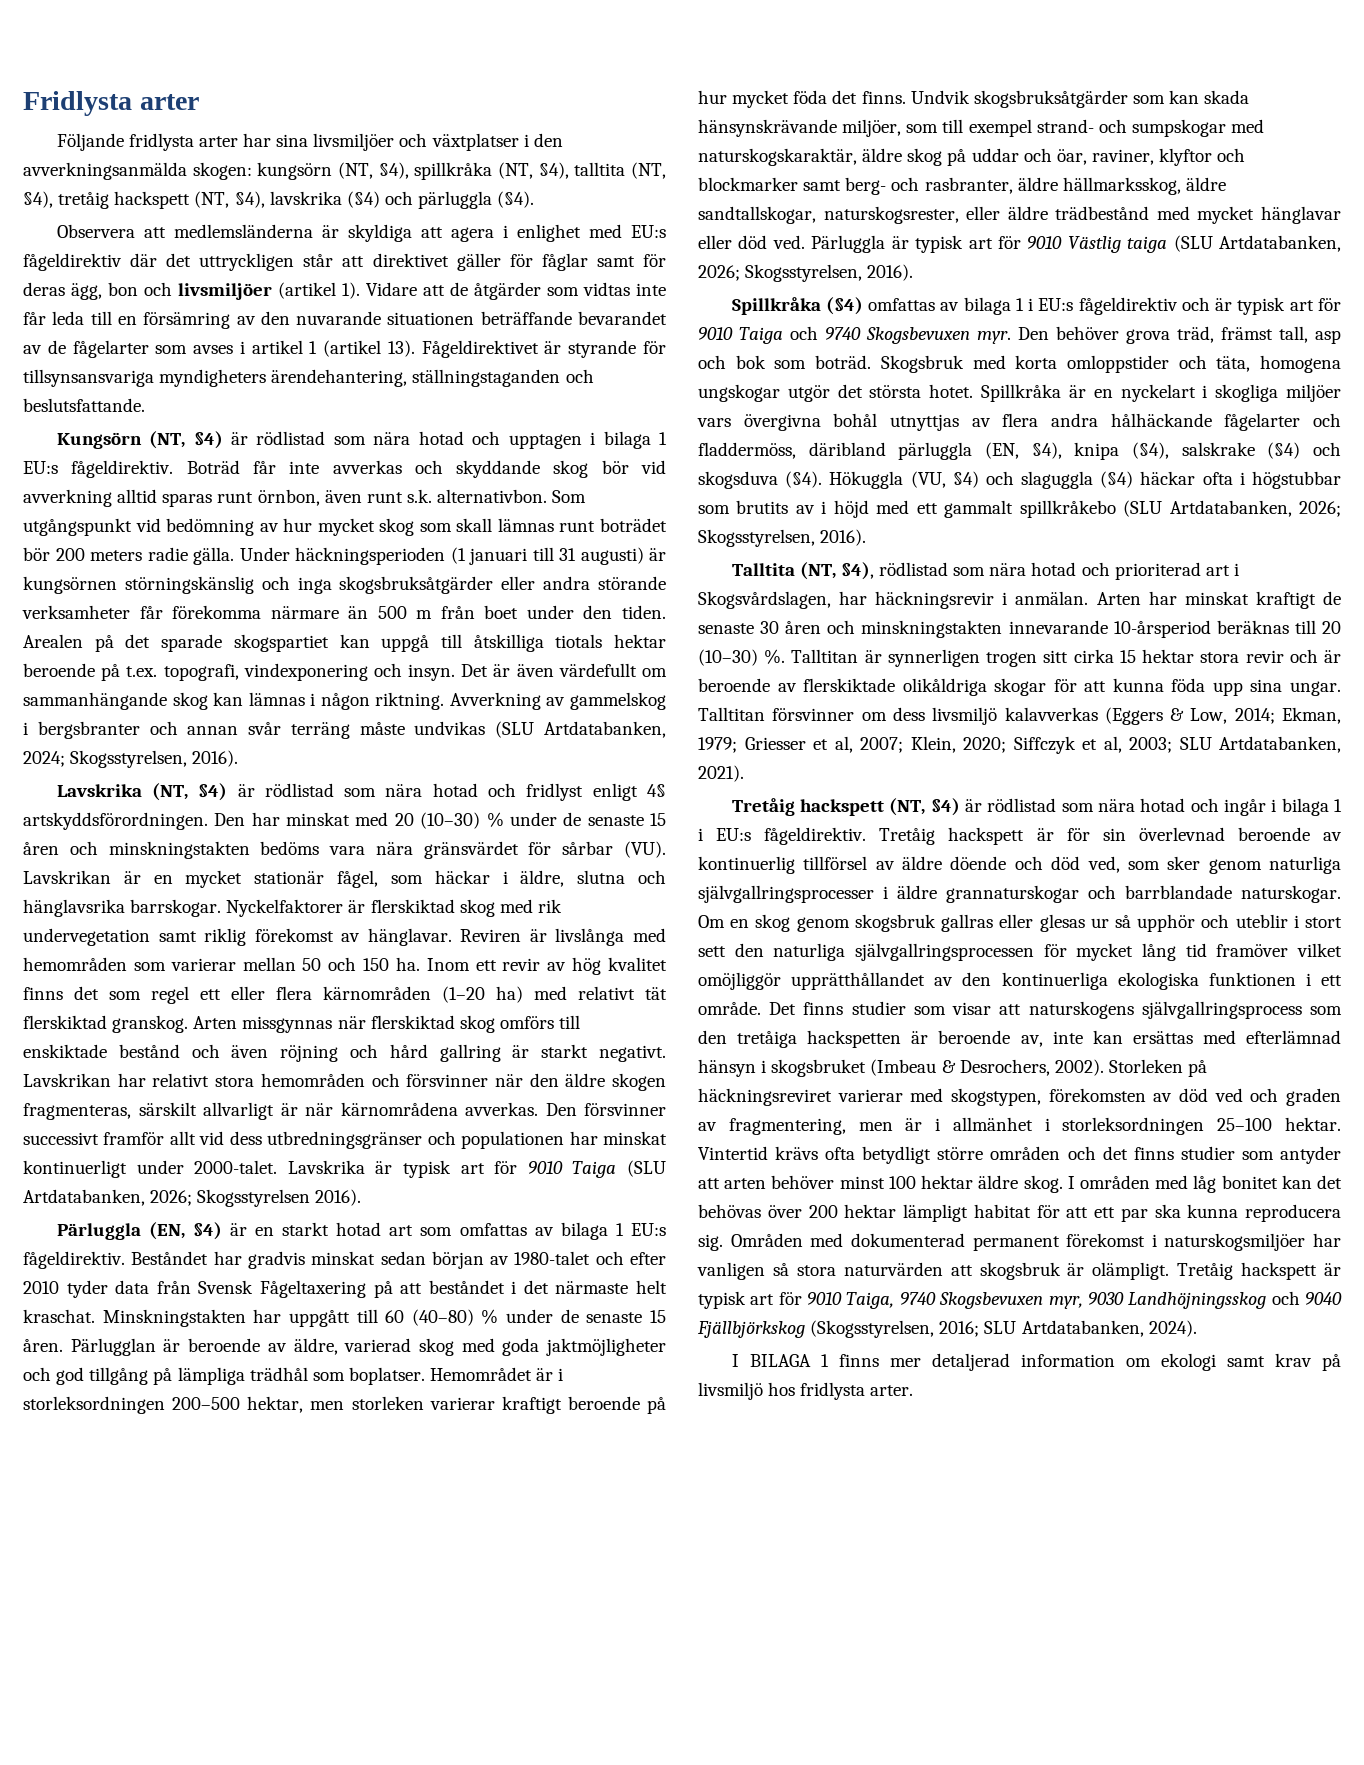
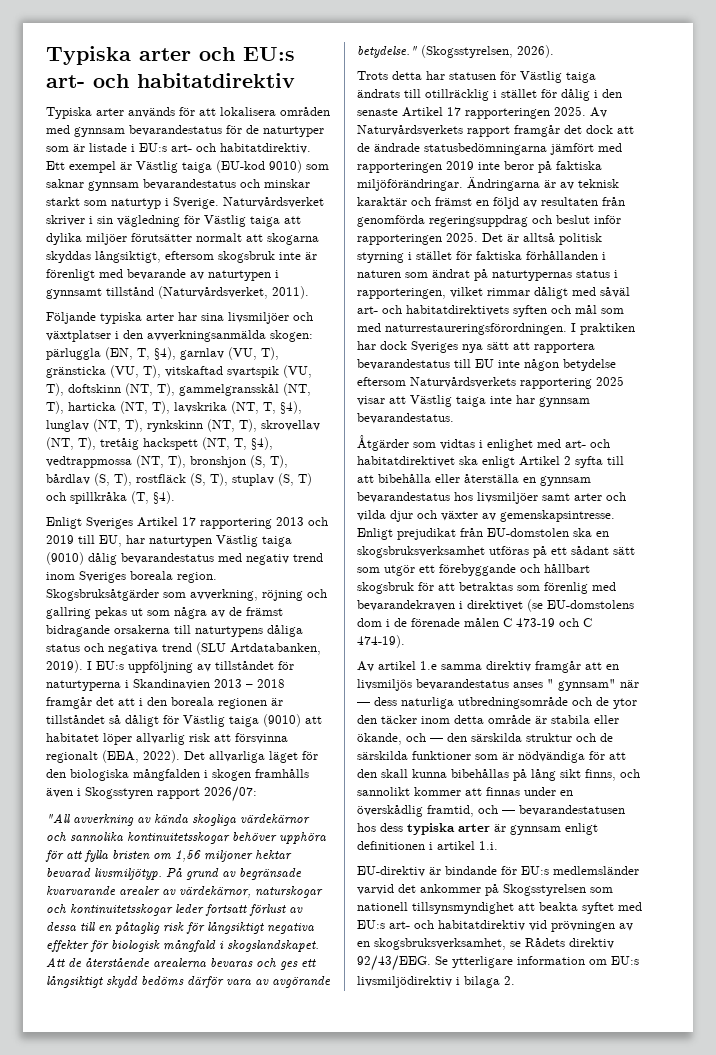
[23,91,199,116] Fridlysta arter -> [46,46,295,65] [46,73,295,88] [46,107,330,119] [46,125,324,137] [46,143,311,154] [46,160,329,173] [46,179,310,191] [46,197,324,209] [46,215,301,227] [46,233,319,245] [46,251,317,263] [46,269,279,281] [46,286,309,299] Typiska arter och EU:s art- och habitatdirektiv // Typiska arter används för att lokalisera områden med gynnsam bevarandestatus för de naturtyper som är listade i EU:s art- och habitatdirektiv. Ett exempel är Västlig taiga (EU-kod 9010) som saknar gynnsam bevarandestatus och minskar starkt som naturtyp i Sverige. Naturvårdsverket skriver i sin vägledning för Västlig taiga att dylika miljöer förutsätter normalt att skogarna skyddas långsiktigt, eftersom skogsbruk inte är förenligt med bevarande av naturtypen i gynnsamt tillstånd (Naturvårdsverket, 2011).
[128,133,194,151] fridlysta -> [100,312,142,324] typiska
[257,162,666,180] [23,191,535,209] [56,224,666,242] [23,253,666,271] [23,282,666,300] [23,311,667,329] [23,340,666,358] [23,369,594,387] [23,398,145,412] [56,431,667,449] [23,460,666,478] [23,489,587,507] [23,518,667,536] [23,547,666,565] [23,576,667,594] [22,605,666,619] [23,634,667,652] [23,663,667,681] [23,692,666,710] [23,721,666,739] [23,750,239,768] [56,783,666,801] [23,812,667,830] [23,841,667,859] [23,870,666,888] [23,899,562,917] [23,928,666,946] [23,957,667,975] [23,986,667,1004] [23,1015,581,1033] [23,1044,666,1062] [23,1073,667,1091] [23,1102,666,1120] [23,1131,668,1149] [23,1160,667,1178] [23,1189,362,1207] [56,1222,666,1240] [23,1251,666,1269] [23,1280,667,1298] [23,1309,666,1327] [23,1338,666,1356] [23,1367,564,1385] [23,1396,666,1414] [698,90,1250,108] [698,119,1265,137] [698,148,1246,166] [698,177,1226,195] [698,206,1341,224] [698,235,1341,253] [698,264,914,282] [731,297,1341,315] [698,326,1341,344] [698,355,1341,373] [698,384,1341,402] [697,413,1341,431] [698,442,1341,460] [698,471,1342,489] [698,500,1341,518] [698,529,867,547] [731,562,1239,580] [698,591,1341,609] [698,620,1341,638] [698,649,1341,667] [698,678,1341,696] [698,707,1341,725] [698,736,1341,754] [698,765,744,782] [731,798,1342,816] [698,827,1342,845] [698,856,1341,874] [698,885,1341,903] [698,914,1342,932] [698,943,1342,961] [698,972,1342,990] [698,1001,1342,1019] [698,1030,1341,1048] [698,1059,1208,1077] [698,1088,1341,1106] [698,1117,1341,1135] [698,1146,1341,1164] [698,1175,1342,1193] [698,1204,1341,1222] [698,1233,1341,1251] [697,1262,1341,1280] [698,1291,1342,1309] [697,1320,1197,1338] [731,1353,1341,1371] [698,1382,914,1400] kungsörn (NT, §4), spillkråka (NT, §4), talltita (NT, §4), tretåig hackspett (NT, §4), lavskrika (§4) och pärluggla (§4). // Observera att medlemsländerna är skyldiga att agera i enlighet med EU:s fågeldirektiv där det uttryckligen står att direktivet gäller för fåglar samt för deras ägg, bon och livsmiljöer (artikel 1). Vidare att de åtgärder som vidtas inte får leda till en försämring av den nuvarande situationen beträffande bevarandet av de fågelarter som avses i artikel 1 (artikel 13). Fågeldirektivet är styrande för tillsynsansvariga myndigheters ärendehantering, ställningstaganden och beslutsfattande. // Kungsörn (NT, §4) är rödlistad som nära hotad och upptagen i bilaga 1 EU:s fågeldirektiv. Boträd får inte avverkas och skyddande skog bör vid avverkning alltid sparas runt örnbon, även runt s.k. alternativbon. Som utgångspunkt vid bedömning av hur mycket skog som skall lämnas runt boträdet bör 200 meters radie gälla. Under häckningsperioden (1 januari till 31 augusti) är kungsörnen störningskänslig och inga skogsbruksåtgärder eller andra störande verksamheter får förekomma närmare än 500 m från boet under den tiden. Arealen på det sparade skogspartiet kan uppgå till åtskilliga tiotals hektar beroende på t.ex. topografi, vindexponering och insyn. Det är även värdefullt om sammanhängande skog kan lämnas i någon riktning. Avverkning av gammelskog i bergsbranter och annan svår terräng måste undvikas (SLU Artdatabanken, 2024; Skogsstyrelsen, 2016). // Lavskrika (NT, §4) är rödlistad som nära hotad och fridlyst enligt 4§ artskyddsförordningen. Den har minskat med 20 (10–30) % under de senaste 15 åren och minskningstakten bedöms vara nära gränsvärdet för sårbar (VU). Lavskrikan är en mycket stationär fågel, som häckar i äldre, slutna och hänglavsrika barrskogar. Nyckelfaktorer är flerskiktad skog med rik undervegetation samt riklig förekomst av hänglavar. Reviren är livslånga med hemområden som varierar mellan 50 och 150 ha. Inom ett revir av hög kvalitet finns det som regel ett eller flera kärnområden (1–20 ha) med relativt tät flerskiktad granskog. Arten missgynnas när flerskiktad skog omförs till enskiktade bestånd och även röjning och hård gallring är starkt negativt. Lavskrikan har relativt stora hemområden och försvinner när den äldre skogen fragmenteras, särskilt allvarligt är när kärnområdena avverkas. Den försvinner successivt framför allt vid dess utbredningsgränser och populationen har minskat kontinuerligt under 2000-talet. Lavskrika är typisk art för 9010 Taiga (SLU Artdatabanken, 2026; Skogsstyrelsen 2016). // Pärluggla (EN, §4) är en starkt hotad art som omfattas av bilaga 1 EU:s fågeldirektiv. Beståndet har gradvis minskat sedan början av 1980-talet och efter 2010 tyder data från Svensk Fågeltaxering på att beståndet i det närmaste helt kraschat. Minskningstakten har uppgått till 60 (40–80) % under de senaste 15 åren. Pärlugglan är beroende av äldre, varierad skog med goda jaktmöjligheter och god tillgång på lämpliga trädhål som boplatser. Hemområdet är i storleksordningen 200–500 hektar, men storleken varierar kraftigt beroende på hur mycket föda det finns. Undvik skogsbruksåtgärder som kan skada hänsynskrävande miljöer, som till exempel strand- och sumpskogar med naturskogskaraktär, äldre skog på uddar och öar, raviner, klyftor och blockmarker samt berg- och rasbranter, äldre hällmarksskog, äldre sandtallskogar, naturskogsrester, eller äldre trädbestånd med mycket hänglavar eller död ved. Pärluggla är typisk art för 9010 Västlig taiga (SLU Artdatabanken, 2026; Skogsstyrelsen, 2016). // Spillkråka (§4) omfattas av bilaga 1 i EU:s fågeldirektiv och är typisk art för 9010 Taiga och 9740 Skogsbevuxen myr. Den behöver grova träd, främst tall, asp och bok som boträd. Skogsbruk med korta omloppstider och täta, homogena ungskogar utgör det största hotet. Spillkråka är en nyckelart i skogliga miljöer vars övergivna bohål utnyttjas av flera andra hålhäckande fågelarter och fladdermöss, däribland pärluggla (EN, §4), knipa (§4), salskrake (§4) och skogsduva (§4). Hökuggla (VU, §4) och slaguggla (§4) häckar ofta i högstubbar som brutits av i höjd med ett gammalt spillkråkebo (SLU Artdatabanken, 2026; Skogsstyrelsen, 2016). // Talltita (NT, §4), rödlistad som nära hotad och prioriterad art i Skogsvårdslagen, har häckningsrevir i anmälan. Arten har minskat kraftigt de senaste 30 åren och minskningstakten innevarande 10-årsperiod beräknas till 20 (10–30) %. Talltitan är synnerligen trogen sitt cirka 15 hektar stora revir och är beroende av flerskiktade olikåldriga skogar för att kunna föda upp sina ungar. Talltitan försvinner om dess livsmiljö kalavverkas (Eggers & Low, 2014; Ekman, 1979; Griesser et al, 2007; Klein, 2020; Siffczyk et al, 2003; SLU Artdatabanken, 2021). // Tretåig hackspett (NT, §4) är rödlistad som nära hotad och ingår i bilaga 1 i EU:s fågeldirektiv. Tretåig hackspett är för sin överlevnad beroende av kontinuerlig tillförsel av äldre döende och död ved, som sker genom naturliga självgallringsprocesser i äldre grannaturskogar och barrblandade naturskogar. Om en skog genom skogsbruk gallras eller glesas ur så upphör och uteblir i stort sett den naturliga självgallringsprocessen för mycket lång tid framöver vilket omöjliggör upprätthållandet av den kontinuerliga ekologiska funktionen i ett område. Det finns studier som visar att naturskogens självgallringsprocess som den tretåiga hackspetten är beroende av, inte kan ersättas med efterlämnad hänsyn i skogsbruket (Imbeau & Desrochers, 2002). Storleken på häckningsreviret varierar med skogstypen, förekomsten av död ved och graden av fragmentering, men är i allmänhet i storleksordningen 25–100 hektar. Vintertid krävs ofta betydligt större områden och det finns studier som antyder att arten behöver minst 100 hektar äldre skog. I områden med låg bonitet kan det behövas över 200 hektar lämpligt habitat för att ett par ska kunna reproducera sig. Områden med dokumenterad permanent förekomst i naturskogsmiljöer har vanligen så stora naturvärden att skogsbruk är olämpligt. Tretåig hackspett är typisk art för 9010 Taiga, 9740 Skogsbevuxen myr, 9030 Landhöjningsskog och 9040 Fjällbjörkskog (Skogsstyrelsen, 2016; SLU Artdatabanken, 2024). // I BILAGA 1 finns mer detaljerad information om ekologi samt krav på livsmiljö hos fridlysta arter. -> [46,347,279,360] [46,365,312,378] [46,383,311,396] [46,401,302,414] [46,419,320,432] [46,437,273,450] [46,455,288,468] [46,473,312,486] [46,491,175,504] [46,517,328,529] [46,535,292,547] [46,552,323,565] [46,571,217,583] [46,589,327,601] [46,607,283,619] [46,625,303,637] [46,642,321,655] [46,660,294,673] [46,679,285,691] [46,697,283,709] [46,714,322,727] [46,733,288,745] [46,750,318,763] [46,769,309,781] [46,786,257,802] [46,813,310,826] [46,832,326,844] [45,850,292,862] [46,868,302,880] [46,886,323,898] [46,904,303,916] [46,922,314,934] [46,940,319,952] [46,957,316,970] [46,976,331,988] [357,45,554,58] [357,71,596,83] [357,89,622,101] [357,106,607,119] [357,125,634,137] [357,143,622,155] [357,161,602,173] [357,177,619,191] [357,197,625,209] [357,215,621,227] [357,232,602,245] [357,251,606,263] [357,269,618,281] [357,287,630,299] [357,305,624,317] [357,323,635,335] [357,341,595,353] [357,359,616,371] [357,376,624,389] [357,395,590,407] [357,413,454,424] [357,435,610,451] [357,456,624,468] [357,474,591,486] [357,492,626,504] [357,510,615,522] [357,528,609,540] [357,546,635,558] [357,564,590,576] [357,582,616,594] [357,599,634,612] [357,618,592,627] [357,635,405,648] [357,661,619,673] [357,679,639,691] [357,697,637,709] [357,715,619,724] [357,733,613,745] [357,751,626,763] [357,769,640,781] [357,787,573,796] [357,805,625,817] [357,823,598,835] [357,841,498,850] [357,866,639,877] [357,884,613,896] [357,902,642,914] [357,920,633,932] [357,938,614,950] [357,955,639,971] [357,976,515,988] pärluggla (EN, T, §4), garnlav (VU, T), gränsticka (VU, T), vitskaftad svartspik (VU, T), doftskinn (NT, T), gammelgransskål (NT, T), harticka (NT, T), lavskrika (NT, T, §4), lunglav (NT, T), rynkskinn (NT, T), skrovellav (NT, T), tretåig hackspett (NT, T, §4), vedtrappmossa (NT, T), bronshjon (S, T), bårdlav (S, T), rostfläck (S, T), stuplav (S, T) och spillkråka (T, §4). // Enligt Sveriges Artikel 17 rapportering 2013 och 2019 till EU, har naturtypen Västlig taiga (9010) dålig bevarandestatus med negativ trend inom Sveriges boreala region. Skogsbruksåtgärder som avverkning, röjning och gallring pekas ut som några av de främst bidragande orsakerna till naturtypens dåliga status och negativa trend (SLU Artdatabanken, 2019). I EU:s uppföljning av tillståndet för naturtyperna i Skandinavien 2013 – 2018 framgår det att i den boreala regionen är tillståndet så dåligt för Västlig taiga (9010) att habitatet löper allvarlig risk att försvinna regionalt (EEA, 2022). Det allvarliga läget för den biologiska mångfalden i skogen framhålls även i Skogsstyren rapport 2026/07: // "All avverkning av kända skogliga värdekärnor och sannolika kontinuitetsskogar behöver upphöra för att fylla bristen om 1,56 miljoner hektar bevarad livsmiljötyp. På grund av begränsade kvarvarande arealer av värdekärnor, naturskogar och kontinuitetsskogar leder fortsatt förlust av dessa till en påtaglig risk för långsiktigt negativa effekter för biologisk mångfald i skogslandskapet. Att de återstående arealerna bevaras och ges ett långsiktigt skydd bedöms därför vara av avgörande betydelse." (Skogsstyrelsen, 2026). // Trots detta har statusen för Västlig taiga ändrats till otillräcklig i stället för dålig i den senaste Artikel 17 rapporteringen 2025. Av Naturvårdsverkets rapport framgår det dock att de ändrade statusbedömningarna jämfört med rapporteringen 2019 inte beror på faktiska miljöförändringar. Ändringarna är av teknisk karaktär och främst en följd av resultaten från genomförda regeringsuppdrag och beslut inför rapporteringen 2025. Det är alltså politisk styrning i stället för faktiska förhållanden i naturen som ändrat på naturtypernas status i rapporteringen, vilket rimmar dåligt med såväl art- och habitatdirektivets syften och mål som med naturrestaureringsförordningen. I praktiken har dock Sveriges nya sätt att rapportera bevarandestatus till EU inte någon betydelse eftersom Naturvårdsverkets rapportering 2025 visar att Västlig taiga inte har gynnsam bevarandestatus. // Åtgärder som vidtas i enlighet med art- och habitatdirektivet ska enligt Artikel 2 syfta till att bibehålla eller återställa en gynnsam bevarandestatus hos livsmiljöer samt arter och vilda djur och växter av gemenskapsintresse. Enligt prejudikat från EU-domstolen ska en skogsbruksverksamhet utföras på ett sådant sätt som utgör ett förebyggande och hållbart skogsbruk för att betraktas som förenlig med bevarandekraven i direktivet (se EU-domstolens dom i de förenade målen C 473-19 och C 474-19). // Av artikel 1.e samma direktiv framgår att en livsmiljös bevarandestatus anses " gynnsam" när — dess naturliga utbredningsområde och de ytor den täcker inom detta område är stabila eller ökande, och — den särskilda struktur och de särskilda funktioner som är nödvändiga för att den skall kunna bibehållas på lång sikt finns, och sannolikt kommer att finnas under en överskådlig framtid, och — bevarandestatusen hos dess typiska arter är gynnsam enligt definitionen i artikel 1.i. // EU-direktiv är bindande för EU:s medlemsländer varvid det ankommer på Skogsstyrelsen som nationell tillsynsmyndighet att beakta syftet med EU:s art- och habitatdirektiv vid prövningen av en skogsbruksverksamhet, se Rådets direktiv 92/43/EEG. Se ytterligare information om EU:s livsmiljödirektiv i bilaga 2.

